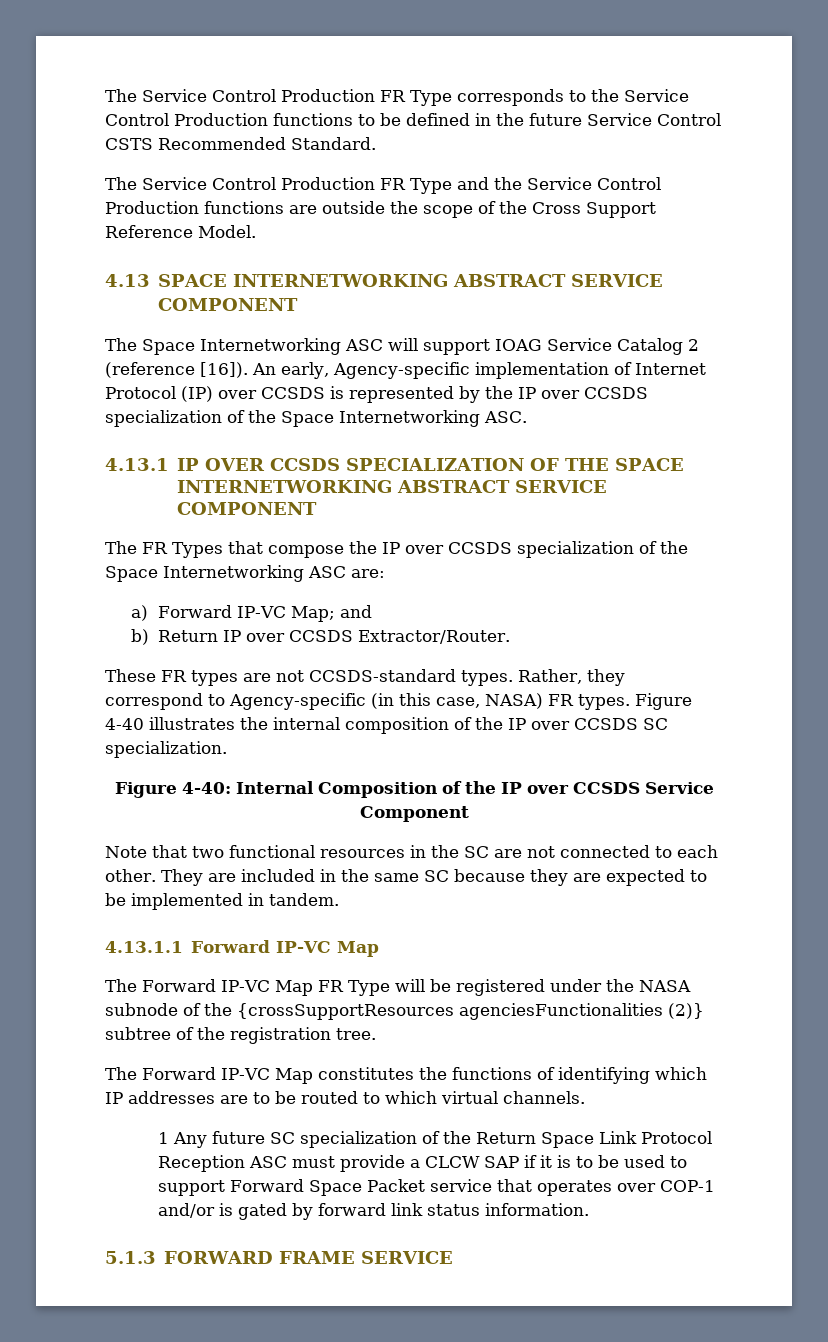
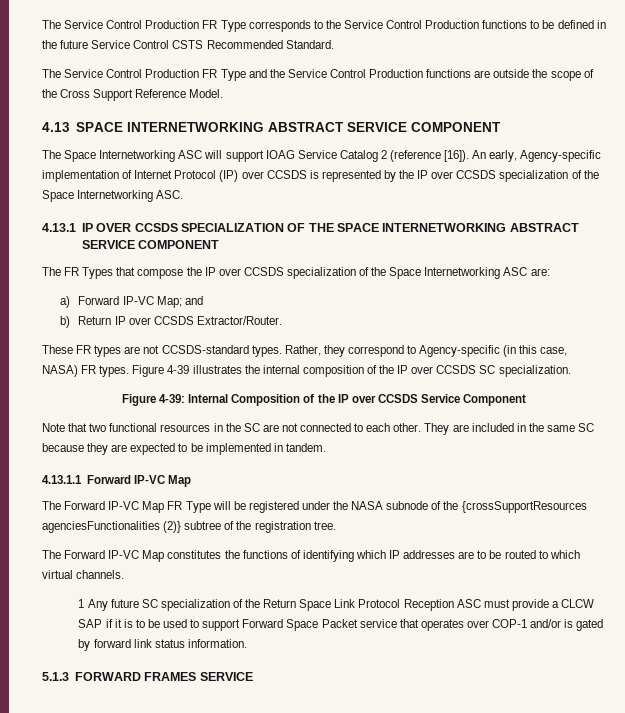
[105,718,144,730] 4-40 -> [167,365,190,374] 4-39
[181,782,231,794] 4-40: -> [159,394,186,403] 4-39:
[279,1251,356,1264] FRAME -> [144,672,197,681] FRAMES

